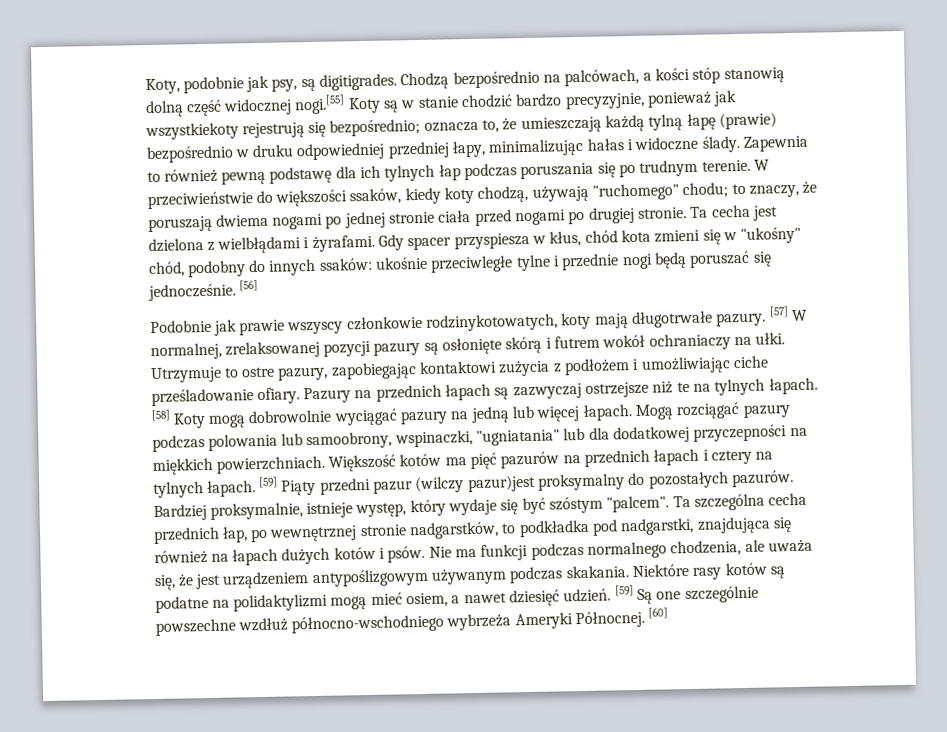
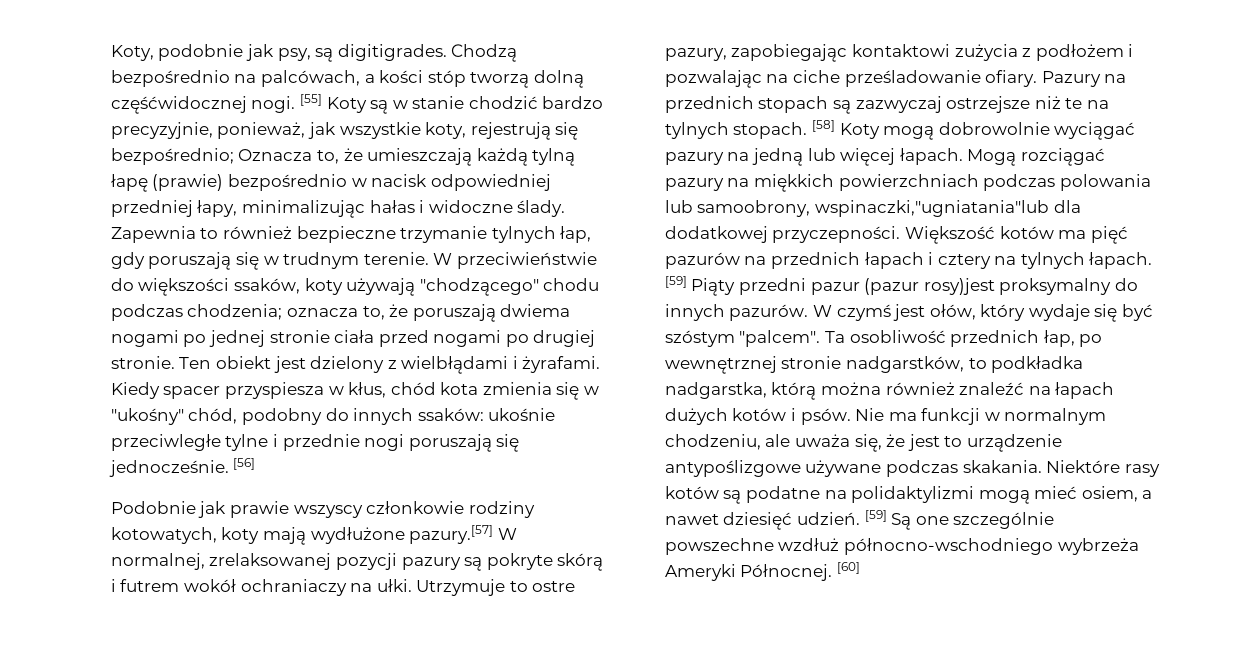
[723,67,785,84] [144,94,346,118] stanowią dolną część widocznej nogi.[55] -> [470,70,584,88] [110,94,322,114] tworzą dolną częśćwidocznej nogi. [55]
[647,90,738,108] [144,122,239,141] ponieważ jak wszystkiekoty -> [217,122,467,139] ponieważ, jak wszystkie koty,
[423,121,479,132] oznacza -> [238,149,313,161] Oznacza
[252,144,295,158] druku -> [371,174,428,187] nacisk
[221,162,637,185] pewną podstawę dla ich tylnych łap podczas poruszania się po -> [296,226,592,243] [110,252,279,270] bezpieczne trzymanie tylnych łap, gdy poruszają się w
[404,182,800,205] kiedy koty chodzą, używają "ruchomego" chodu; to znaczy, -> [304,278,600,296] [110,304,385,321] koty używają "chodzącego" chodu podczas chodzenia; oznacza to,
[690,204,778,221] [147,238,204,253] Ta cecha jest dzielona -> [179,356,385,373] Ten obiekt jest dzielony
[378,234,405,251] Gdy -> [110,382,160,399] Kiedy
[654,229,701,243] zmieni -> [482,382,552,395] zmienia
[654,250,751,269] będą poruszać -> [408,434,492,452] poruszają
[426,306,789,332] rodzinykotowatych, koty mają długotrwałe pazury. [57] -> [468,501,535,518] [110,525,494,545] rodziny kotowatych, koty mają wydłużone pazury.[57]
[442,337,503,355] osłonięte -> [486,553,553,570] pokryte
[640,356,731,374] umożliwiając -> [664,70,789,88] pozwalając na
[445,383,492,401] łapach -> [758,96,829,113] stopach
[768,377,818,395] łapach. -> [733,122,808,139] stopach.
(791, 411) none -> [727,174,979,192] na miękkich powierzchniach
[394,424,808,448] [151,455,325,476] wspinaczki, "ugniatania" lub dla dodatkowej przyczepności na miękkich powierzchniach. -> [814,200,1081,217] [664,226,901,243] wspinaczki,"ugniatania"lub dla dodatkowej przyczepności.
[415,470,795,494] [152,502,407,522] (wilczy pazur)jest proksymalny do pozostałych pazurów. Bardziej proksymalnie, istnieje występ, -> [864,278,1138,295] [664,304,976,321] (pazur rosy)jest proksymalny do innych pazurów. W czymś jest ołów,
[694,492,808,511] szczególna cecha -> [849,330,946,343] osobliwość
[592,516,793,536] [153,550,208,565] pod nadgarstki, znajdująca się również -> [664,382,1025,400] nadgarstka, którą można również znaleźć
[530,540,742,560] podczas normalnego chodzenia, -> [984,408,1107,425] [664,434,761,450] w normalnym chodzeniu,
[222,568,508,589] urządzeniem antypoślizgowym używanym -> [944,434,1062,452] [664,460,882,477] to urządzenie antypoślizgowe używane

